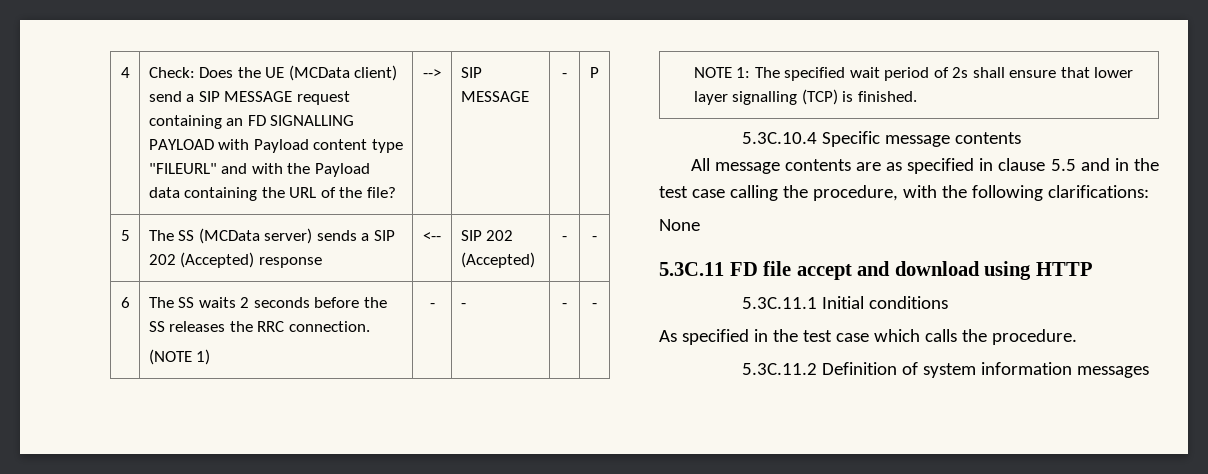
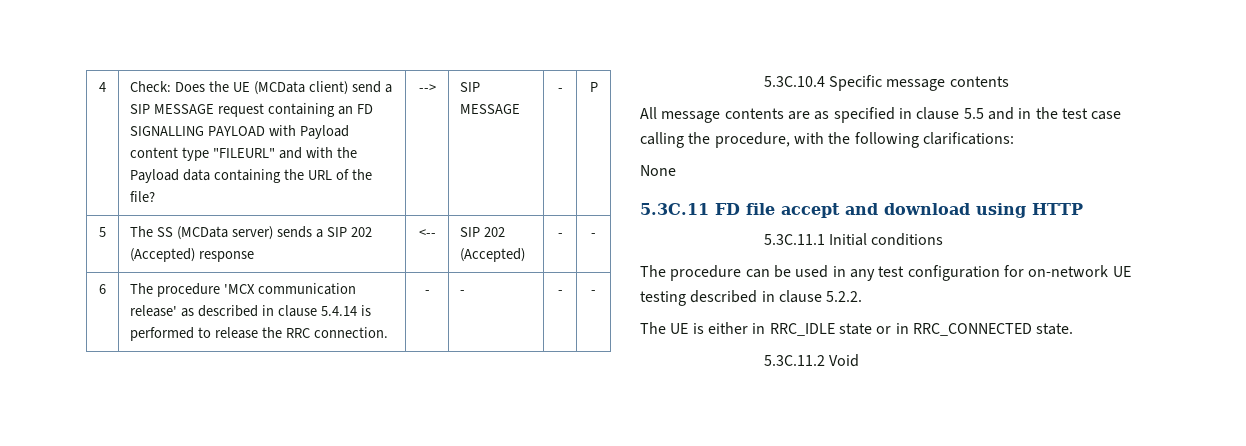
[178,297,387,308] [148,321,226,332] SS waits 2 seconds before the SS releases -> [157,283,357,297] [130,305,371,317] [130,327,259,341] procedure 'MCX communication release' as described in clause 5.4.14 is performed to release
[148,349,211,365] // (NOTE 1) -> (388, 332) none
[694,67,1134,81] [694,89,917,105] // NOTE 1: The specified wait period of 2s shall ensure that lower layer signalling (TCP) is finished. -> (596, 292) none
[659,329,1077,345] [742,362,1150,378] As specified in the test case which calls the procedure. // 5.3C.11.2 Definition of system information messages -> [640,265,1131,281] [640,290,863,306] [640,322,1074,336] [763,354,860,367] The procedure can be used in any test configuration for on-network UE testing described in clause 5.2.2. // The UE is either in RRC_IDLE state or in RRC_CONNECTED state. // 5.3C.11.2 Void

